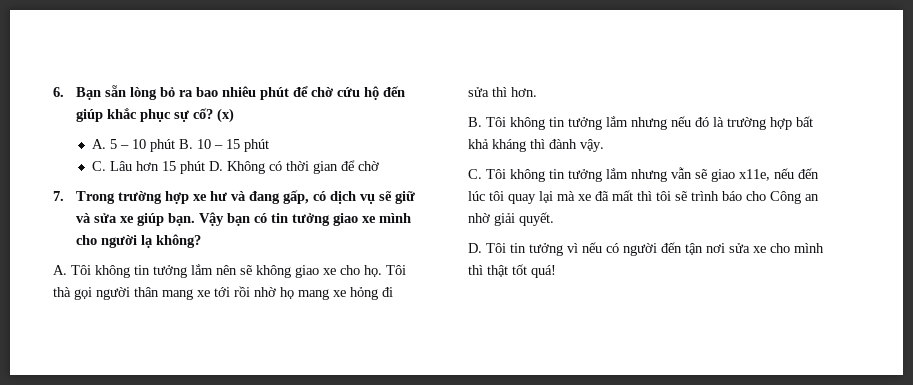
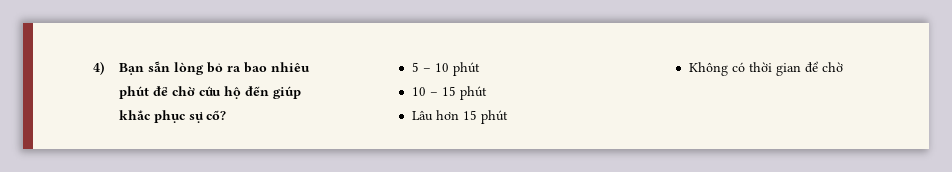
[52,87,64,97] 6. -> [92,61,104,75] 4)
[217,108,235,123] [92,139,107,149] (x) // A. -> (227, 115) //
[179,139,194,149] B. -> (480, 69) //
[92,161,107,171] C. -> (487, 93) none
[209,161,224,171] D. -> (508, 117) //
[52,190,416,204] [76,212,412,226] [76,234,202,248] [52,264,406,278] [52,286,393,300] [467,87,537,97] [467,116,813,130] [467,139,604,152] [467,167,819,182] [467,190,819,204] [467,212,554,226] [467,242,824,256] [467,264,556,278] // 7. Trong trường hợp xe hư và đang gấp, có dịch vụ sẽ giữ và sửa xe giúp bạn. Vậy bạn có tin tưởng giao xe mình cho người lạ không? // A. Tôi không tin tưởng lắm nên sẽ không giao xe cho họ. Tôi thà gọi người thân mang xe tới rồi nhờ họ mang xe hỏng đi sửa thì hơn. // B. Tôi không tin tưởng lắm nhưng nếu đó là trường hợp bất khả kháng thì đành vậy. // C. Tôi không tin tưởng lắm nhưng vẫn sẽ giao x11e, nếu đến lúc tôi quay lại mà xe đã mất thì tôi sẽ trình báo cho Công an nhờ giải quyết. // D. Tôi tin tưởng vì nếu có người đến tận nơi sửa xe cho mình thì thật tốt quá! -> (843, 67) none

